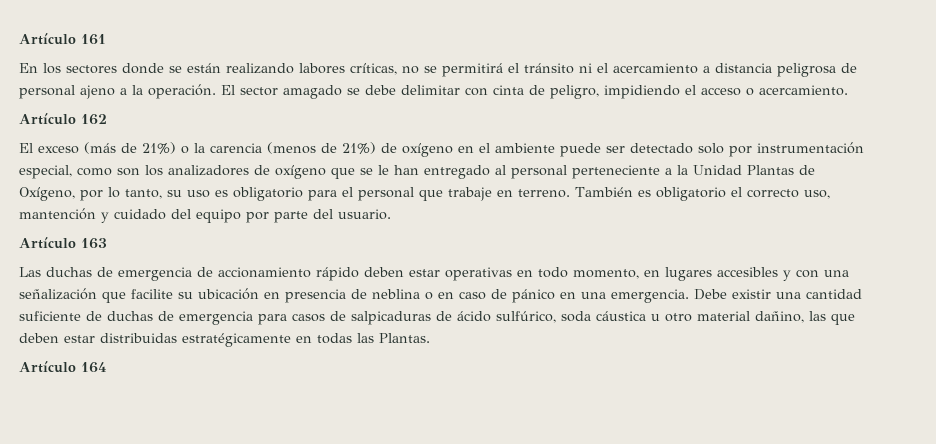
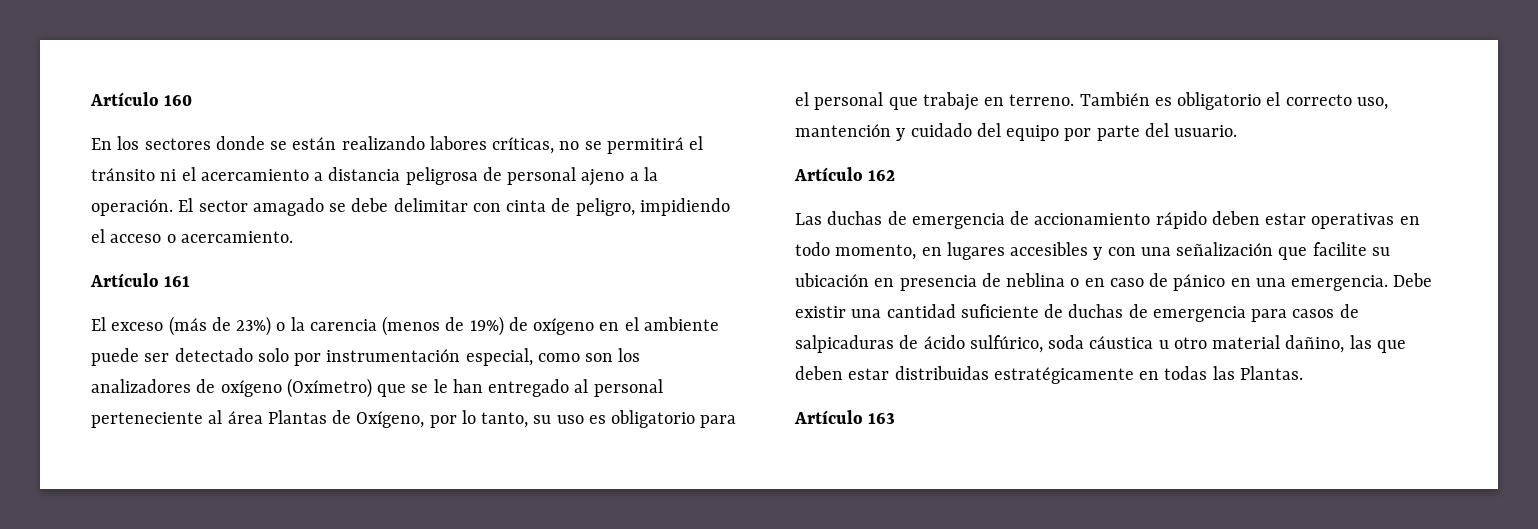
[19,33,106,45] Artículo 161 -> [90,92,193,106] Artículo 160
[81,114,107,125] 162 -> [164,276,191,287] 161
[142,142,176,154] 21%) -> [236,316,272,336] 23%)
[342,142,376,154] 21%) -> [469,316,504,336] 19%)
(326, 172) none -> [286,378,372,398] (Oxímetro)
[665,165,742,175] a la Unidad -> [208,410,263,424] al área
[81,238,107,249] 163 -> [868,170,896,181] 162
[81,362,107,373] 164 -> [868,413,896,424] 163

